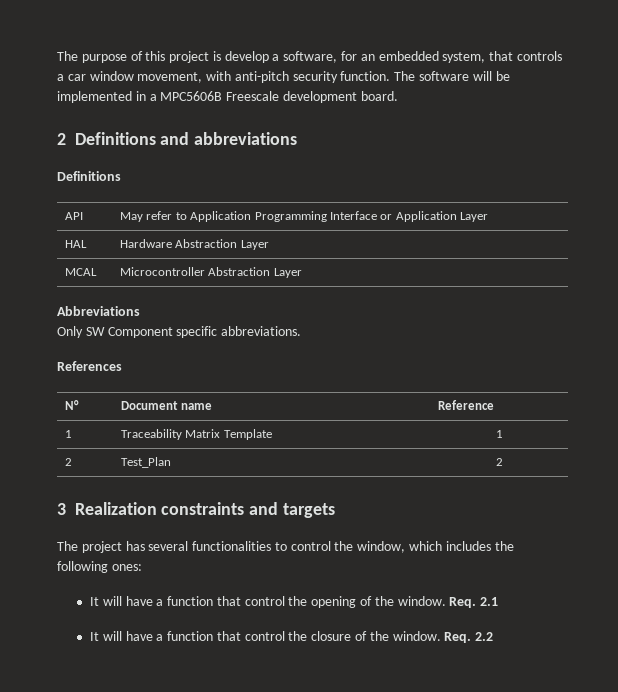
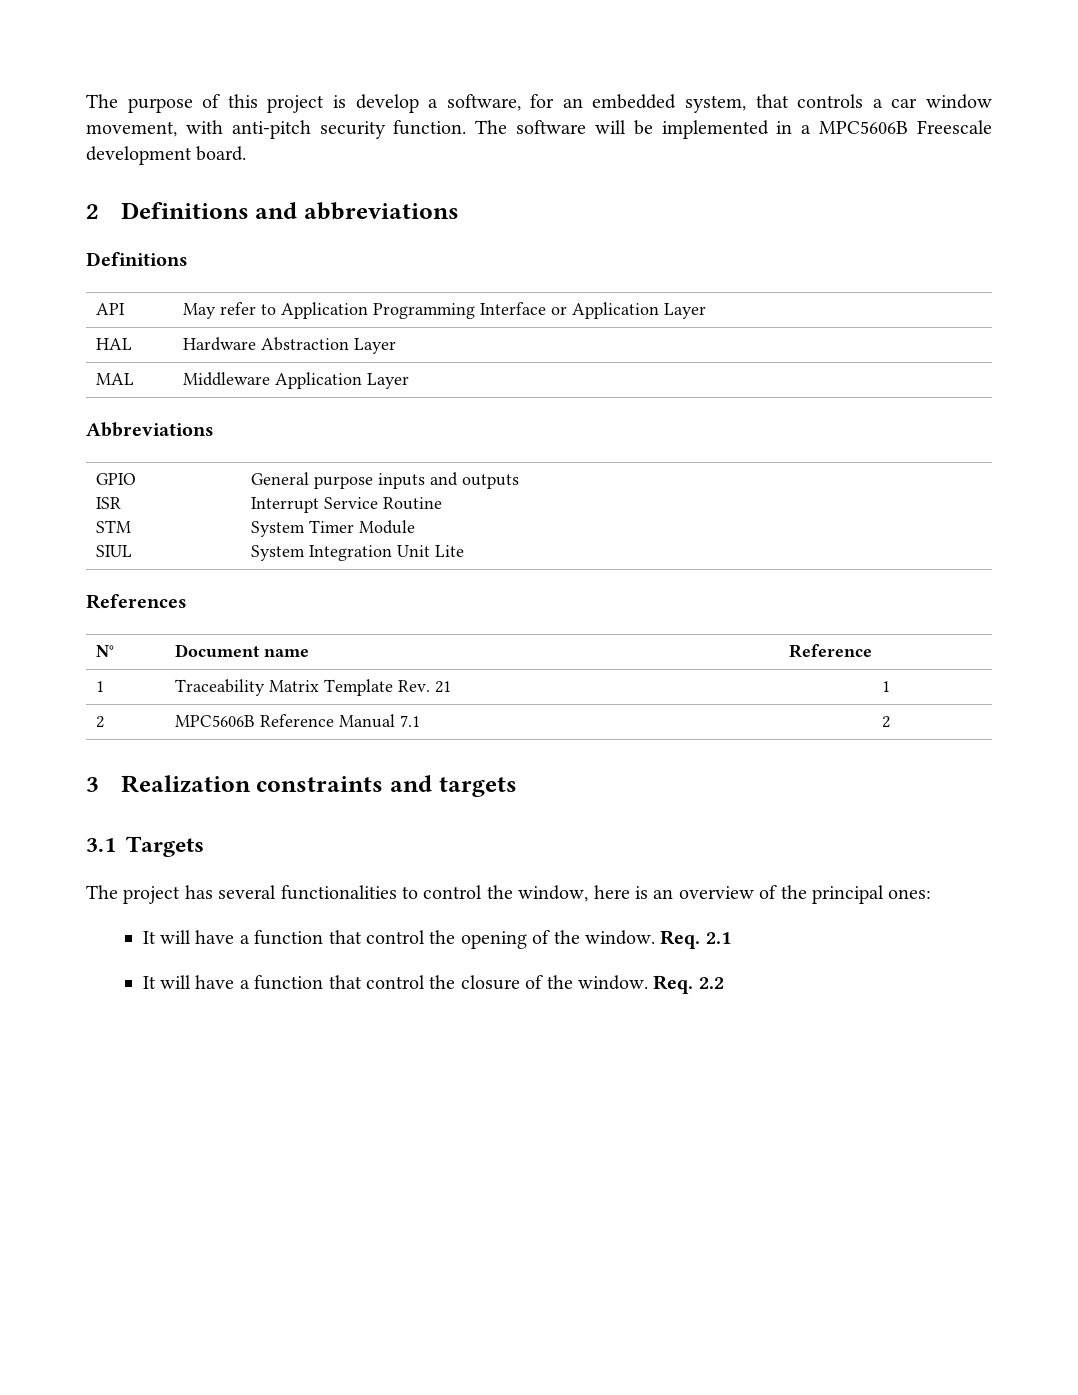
[65,268,98,276] [120,267,271,276] MCAL | Microcontroller Abstraction -> [95,373,134,385] [182,372,362,389] MAL | Middleware Application
[57,326,302,338] // Only SW Component specific abbreviations. -> [95,473,136,485] [95,497,121,509] [95,520,131,533] [95,545,132,557] [250,472,519,489] [250,497,442,513] [250,520,415,537] [250,545,464,561] // GPIO // ISR // STM // SIUL | General purpose inputs and outputs // Interrupt Service Routine // System Timer Module // System Integration Unit Lite
(272, 434) none -> [397,680,451,693] Rev. 21
[121,457,172,468] Test_Plan -> [174,714,420,728] MPC5606B Reference Manual 7.1
(335, 510) none -> [86,836,204,857] // 3.1 Targets
[409,541,514,551] [57,561,108,573] which includes the following -> [593,885,884,904] here is an overview of the principal

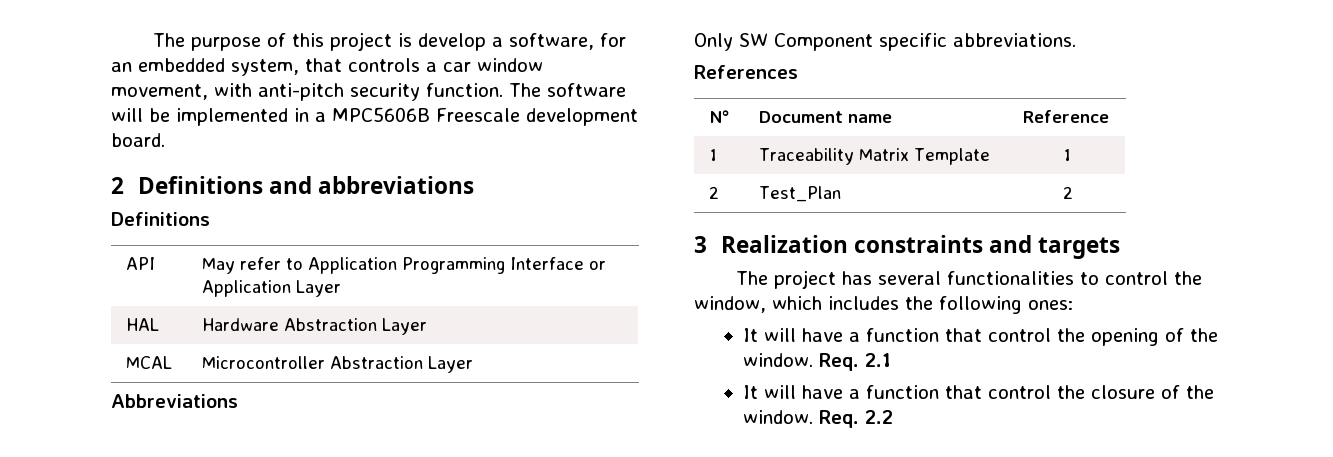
[95,373,134,385] [182,372,362,389] MAL | Middleware Application -> [125,356,172,369] [201,356,423,369] MCAL | Microcontroller Abstraction
[95,473,136,485] [95,497,121,509] [95,520,131,533] [95,545,132,557] [250,472,519,489] [250,497,442,513] [250,520,415,537] [250,545,464,561] // GPIO // ISR // STM // SIUL | General purpose inputs and outputs // Interrupt Service Routine // System Timer Module // System Integration Unit Lite -> [694,33,1076,51] // Only SW Component specific abbreviations.
[397,680,451,693] Rev. 21 -> (990, 156) none
[174,714,420,728] MPC5606B Reference Manual 7.1 -> [758,186,841,202] Test_Plan
[86,836,204,857] // 3.1 Targets -> (1121, 248) none
[593,885,884,904] here is an overview of the principal -> [772,296,1022,314] which includes the following

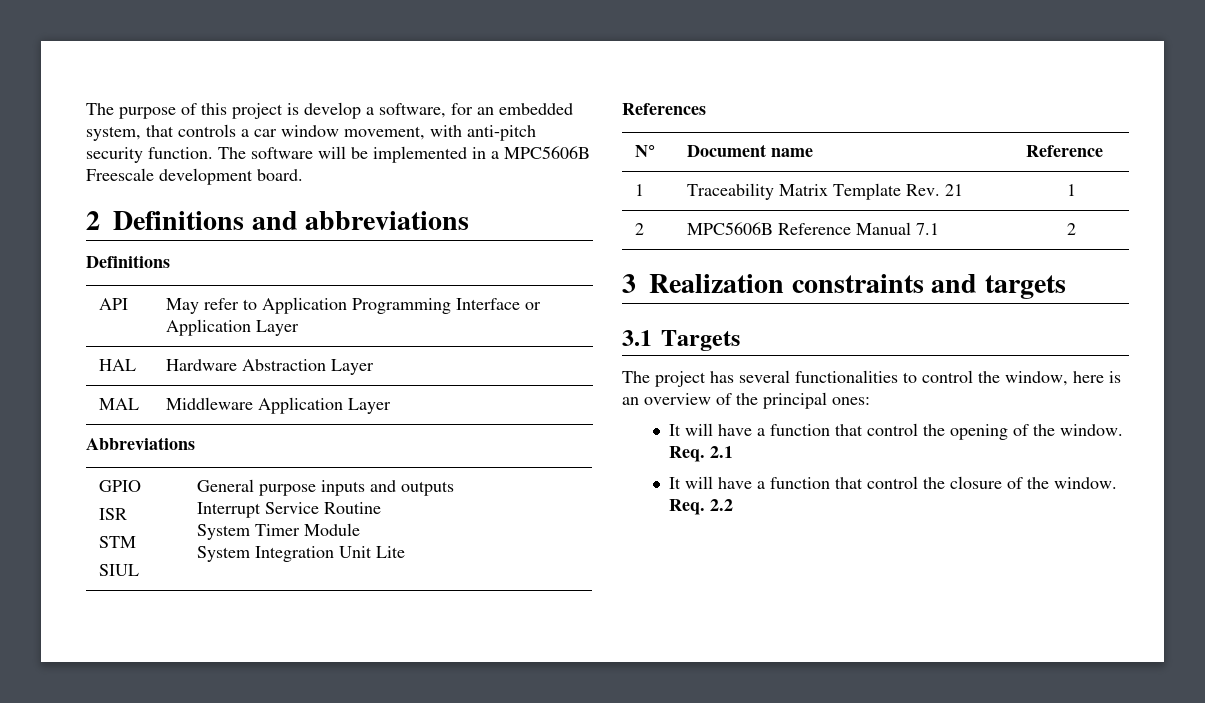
[125,356,172,369] [201,356,423,369] MCAL | Microcontroller Abstraction -> [99,398,140,410] [166,397,344,414] MAL | Middleware Application
[694,33,1076,51] // Only SW Component specific abbreviations. -> [99,480,142,492] [99,508,128,520] [99,536,137,548] [99,564,140,576] [197,479,455,496] [197,502,382,518] [197,523,361,540] [197,546,406,562] // GPIO // ISR // STM // SIUL | General purpose inputs and outputs // Interrupt Service Routine // System Timer Module // System Integration Unit Lite
(990, 156) none -> [906,184,964,196] Rev. 21
[758,186,841,202] Test_Plan -> [687,222,940,235] MPC5606B Reference Manual 7.1
(1121, 248) none -> [622,330,740,351] // 3.1 Targets
[772,296,1022,314] which includes the following -> [1073,371,1121,383] [622,392,827,409] here is an overview of the principal

